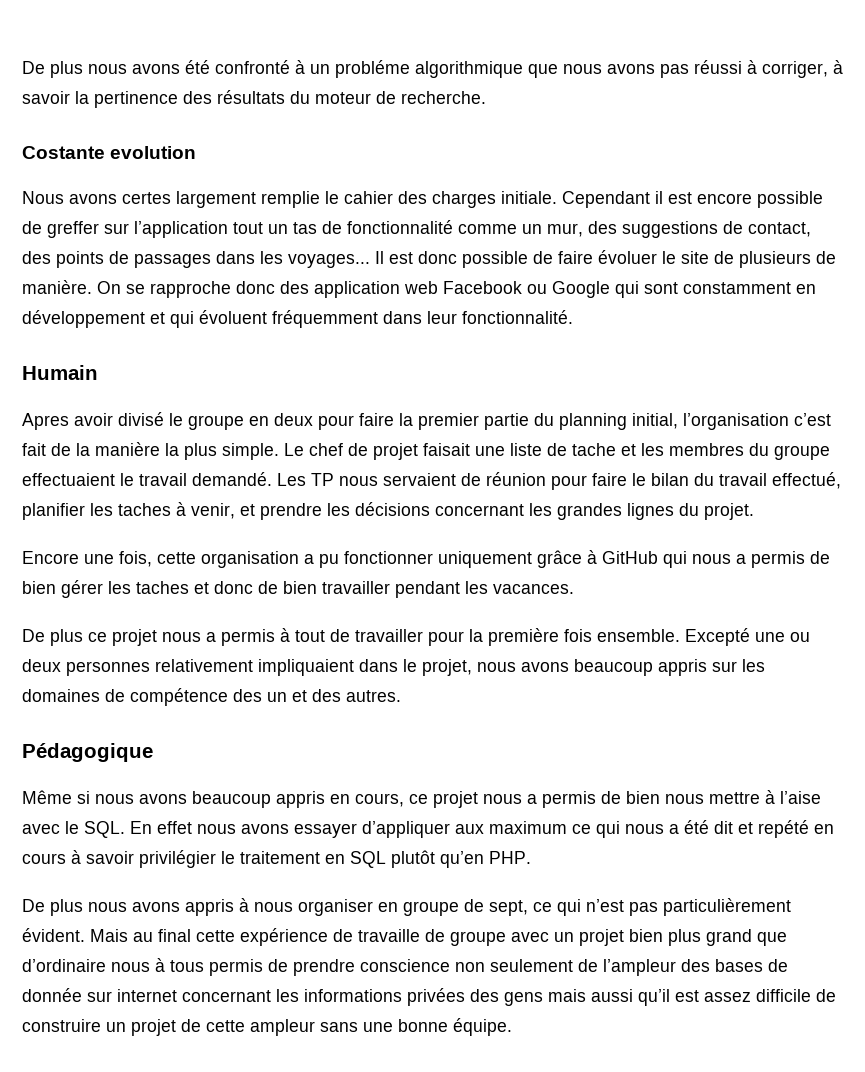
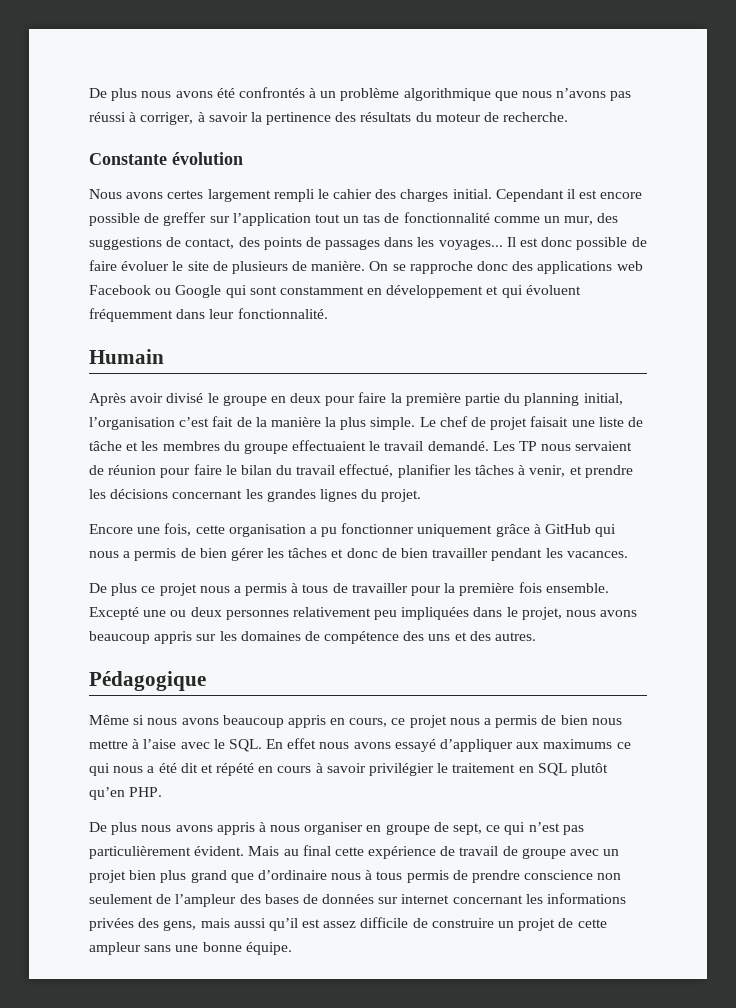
[215,60,290,74] confronté -> [238,87,305,98] confrontés
[335,60,410,78] probléme -> [340,88,400,101] problème
[607,64,655,74] avons -> [556,88,607,98] n’avons
[22,146,197,159] Costante evolution -> [89,152,243,165] Constante évolution
[261,191,320,208] remplie -> [273,189,315,202] rempli
[501,191,557,204] initiale. -> [452,189,492,199] initial.
[314,281,400,298] application -> [537,261,613,274] applications
[22,413,69,430] Apres -> [89,393,126,406] Après
[418,413,479,430] premier -> [405,393,461,406] première
[572,443,616,456] tache -> [89,441,122,451] tâche
[118,503,171,516] taches -> [475,465,515,475] tâches
[136,581,189,594] taches -> [288,548,328,558] tâches
[295,630,325,642] tout -> [302,584,329,593] tous
[258,659,354,676] impliquaient -> [374,607,470,620] peu impliquées
[267,692,287,702] un -> [428,634,451,641] uns
[294,823,357,838] essayer -> [394,739,436,752] essayé
[489,821,567,834] maximum -> [543,739,613,749] maximums
[758,820,809,838] repété -> [216,763,255,776] répété
[358,929,420,942] travaille -> [459,846,499,856] travail
[22,988,82,1002] donnée -> [322,894,375,904] données
[504,992,543,1006] gens -> [163,920,197,931] gens,

